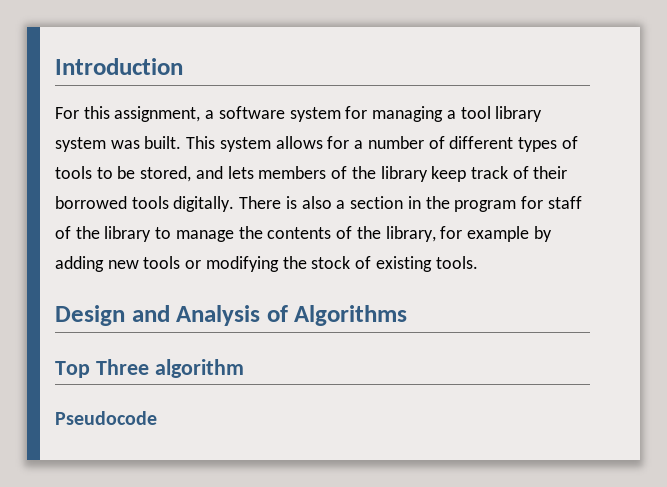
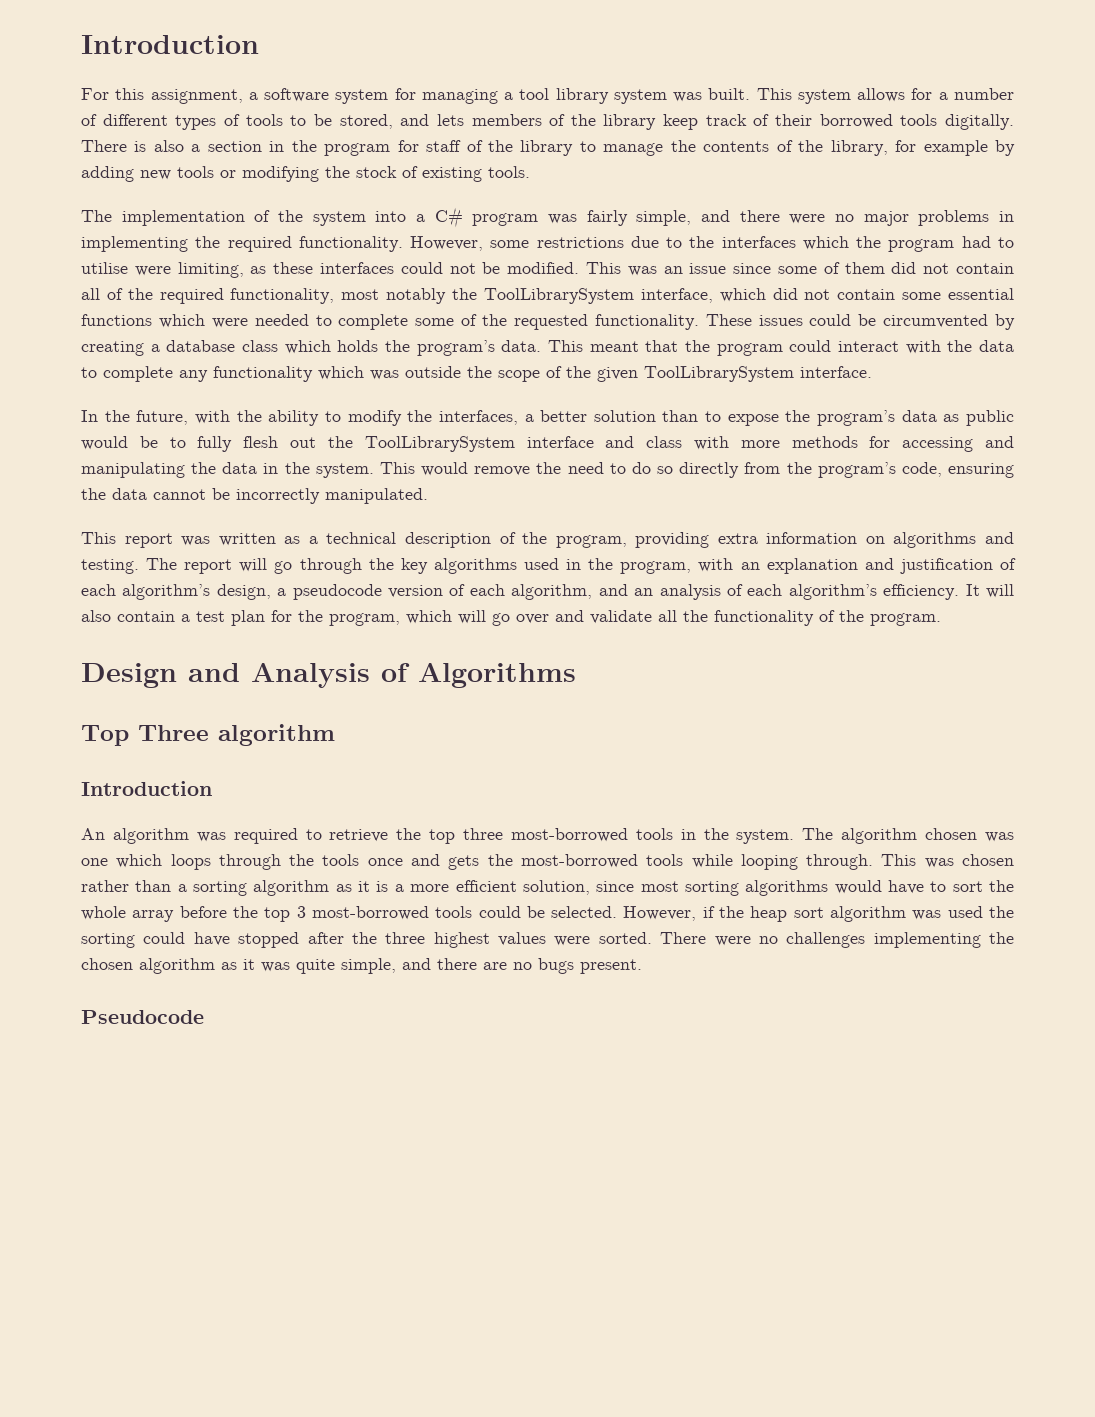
(478, 262) none -> [81,207,1014,228] [81,236,1014,252] [81,262,1014,278] [81,288,1015,304] [81,314,1015,330] [81,340,1014,356] [81,366,872,382] [81,410,1014,426] [81,436,1014,452] [81,462,1014,478] [81,488,428,504] [81,532,1014,548] [81,558,1016,574] [81,584,1014,600] [81,610,941,626] // The implementation of the system into a C# program was fairly simple, and there were no major problems in implementing the required functionality. However, some restrictions due to the interfaces which the program had to utilise were limiting, as these interfaces could not be modified. This was an issue since some of them did not contain all of the required functionality, most notably the ToolLibrarySystem interface, which did not contain some essential functions which were needed to complete some of the requested functionality. These issues could be circumvented by creating a database class which holds the program’s data. This meant that the program could interact with the data to complete any functionality which was outside the scope of the given ToolLibrarySystem interface. // In the future, with the ability to modify the interfaces, a better solution than to expose the program’s data as public would be to fully flesh out the ToolLibrarySystem interface and class with more methods for accessing and manipulating the data in the system. This would remove the need to do so directly from the program’s code, ensuring the data cannot be incorrectly manipulated. // This report was written as a technical description of the program, providing extra information on algorithms and testing. The report will go through the key algorithms used in the program, with an explanation and justification of each algorithm’s design, a pseudocode version of each algorithm, and an analysis of each algorithm’s efficiency. It will also contain a test plan for the program, which will go over and validate all the functionality of the program.
(244, 368) none -> [81,781,212,796] [81,828,1014,844] [81,854,1014,870] [81,880,1015,896] [81,906,1014,922] [81,932,1014,948] [81,958,642,974] // Introduction // An algorithm was required to retrieve the top three most-borrowed tools in the system. The algorithm chosen was one which loops through the tools once and gets the most-borrowed tools while looping through. This was chosen rather than a sorting algorithm as it is a more efficient solution, since most sorting algorithms would have to sort the whole array before the top 3 most-borrowed tools could be selected. However, if the heap sort algorithm was used the sorting could have stopped after the three highest values were sorted. There were no challenges implementing the chosen algorithm as it was quite simple, and there are no bugs present.

